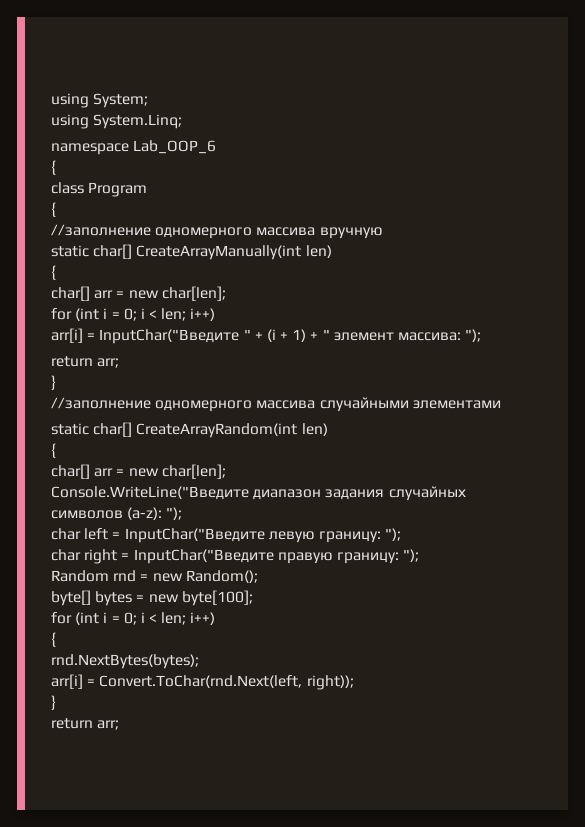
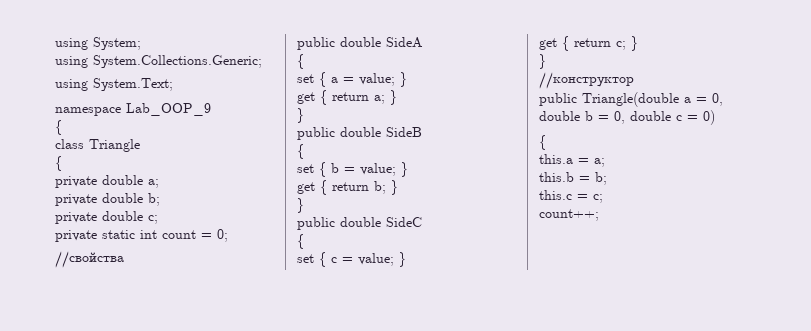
[93,114,183,129] System.Linq; -> [93,55,262,68] [55,78,173,91] System.Collections.Generic; // using System.Text;
[133,140,217,154] Lab_OOP_6 -> [126,103,211,116] Lab_OOP_9
[88,182,148,197] [51,202,56,217] [51,224,383,239] [51,244,332,260] [51,265,56,280] [51,286,226,301] [51,308,216,321] [51,328,482,344] [51,356,120,368] [51,375,56,390] [51,397,501,412] [51,422,328,438] [51,443,56,458] [51,464,226,479] [51,486,466,501] [51,507,183,520] [51,528,402,543] [51,549,420,564] [51,570,258,583] [51,590,253,606] [51,612,216,625] [51,632,56,647] [51,654,199,669] [51,674,354,690] [51,695,56,710] [51,718,120,730] Program // { // //заполнение одномерного массива вручную // static char[] CreateArrayManually(int len) // { // char[] arr = new char[len]; // for (int i = 0; i < len; i++) // arr[i] = InputChar("Введите " + (i + 1) + " элемент массива: "); // return arr; // } // //заполнение одномерного массива случайными элементами // static char[] CreateArrayRandom(int len) // { // char[] arr = new char[len]; // Console.WriteLine("Введите диапазон задания случайных символов (a-z): "); // char left = InputChar("Введите левую границу: "); // char right = InputChar("Введите правую границу: "); // Random rnd = new Random(); // byte[] bytes = new byte[100]; // for (int i = 0; i < len; i++) // { // rnd.NextBytes(bytes); // arr[i] = Convert.ToChar(rnd.Next(left, right)); // } // return arr; -> [89,139,140,152] [55,156,62,171] [55,175,159,188] [55,193,160,206] [55,211,158,224] [55,229,228,242] [55,251,124,268] [297,37,423,50] [297,54,304,69] [297,72,407,87] [297,90,397,105] [297,108,304,123] [297,127,422,140] [297,144,304,159] [297,162,408,177] [297,180,398,195] [297,198,304,213] [297,217,422,230] [297,234,304,249] [297,252,406,267] [539,36,638,51] [539,54,546,69] [539,72,634,89] [539,92,723,107] [539,110,715,125] [539,135,546,150] [539,154,605,167] [539,172,607,185] [539,190,603,203] [539,209,599,221] Triangle // { // private double a; // private double b; // private double c; // private static int count = 0; // //свойства // public double SideA // { // set { a = value; } // get { return a; } // } // public double SideB // { // set { b = value; } // get { return b; } // } // public double SideC // { // set { c = value; } // get { return c; } // } // //конструктор // public Triangle(double a = 0, double b = 0, double c = 0) // { // this.a = a; // this.b = b; // this.c = c; // count++;

